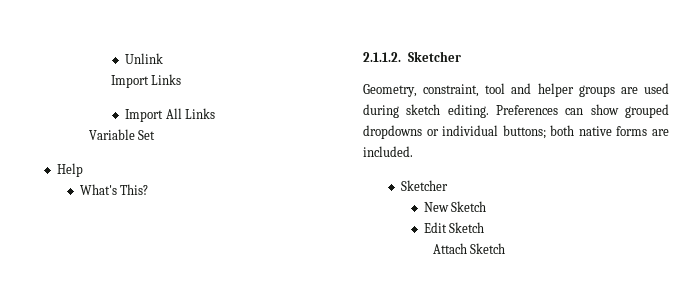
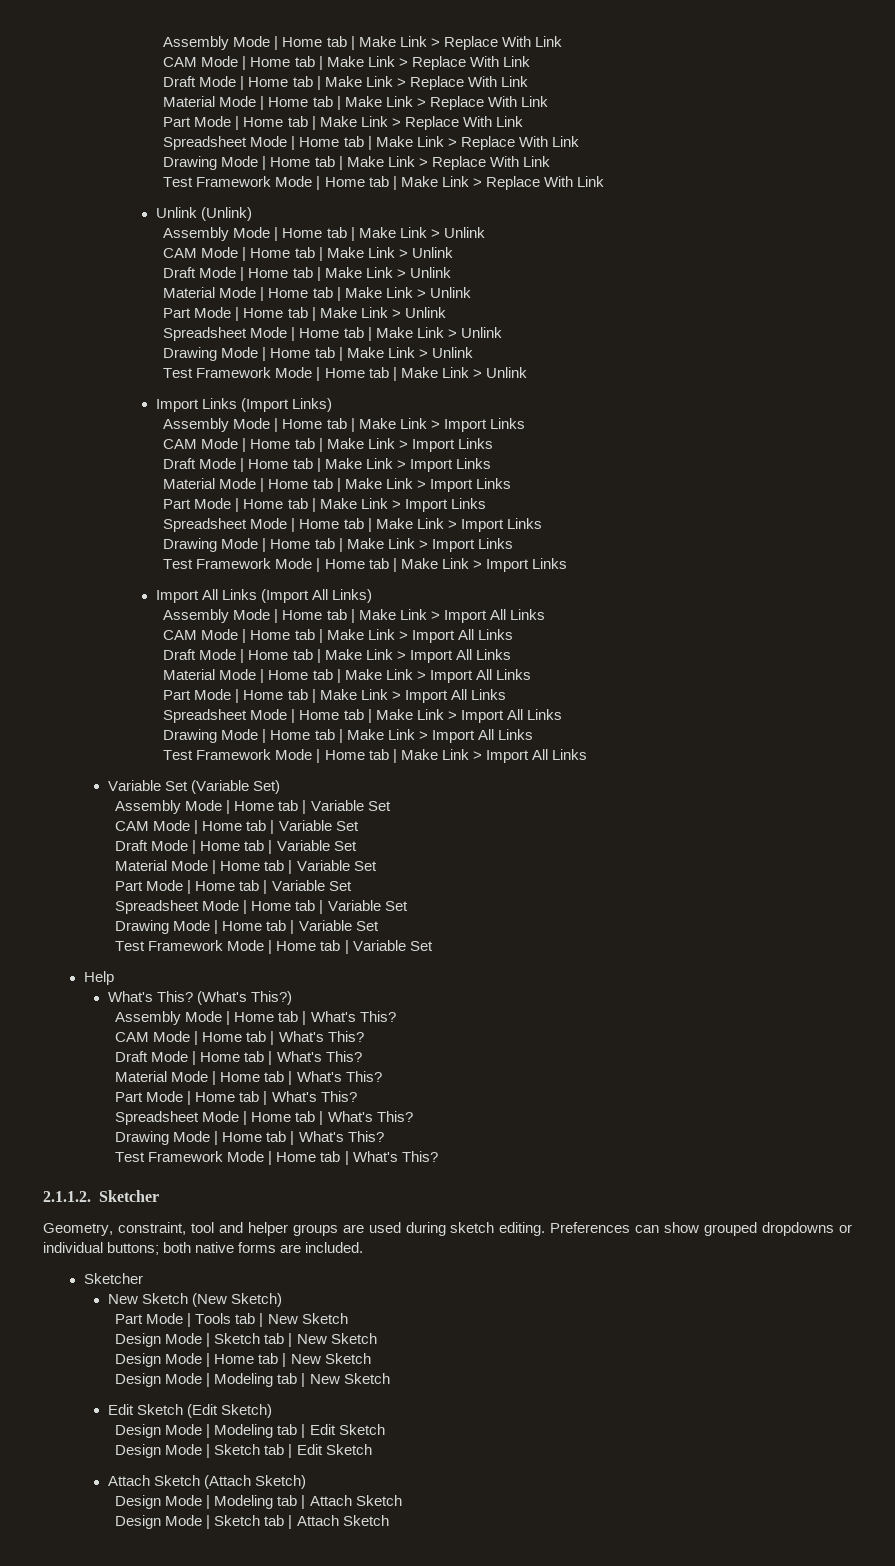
[125,53,164,64] Unlink // -> [163,36,562,50] [163,56,530,70] [163,76,528,90] [163,96,548,110] [163,116,523,130] [163,136,579,150] [163,156,550,170] [163,176,604,190] [155,207,252,221] [163,227,485,241] [163,247,453,261] [163,267,451,281] [163,287,471,301] [163,307,446,321] [163,327,502,341] [163,347,473,361] [163,367,527,381] [155,398,332,412] [163,418,525,432] [163,438,493,452] [163,458,491,472] [163,478,511,492] [163,498,486,512] [163,518,542,532] [163,538,513,552] [163,558,482,572] Assembly Mode | Home tab | Make Link > Replace With Link // CAM Mode | Home tab | Make Link > Replace With Link // Draft Mode | Home tab | Make Link > Replace With Link // Material Mode | Home tab | Make Link > Replace With Link // Part Mode | Home tab | Make Link > Replace With Link // Spreadsheet Mode | Home tab | Make Link > Replace With Link // Drawing Mode | Home tab | Make Link > Replace With Link // Test Framework Mode | Home tab | Make Link > Replace With Link // Unlink (Unlink) // Assembly Mode | Home tab | Make Link > Unlink // CAM Mode | Home tab | Make Link > Unlink // Draft Mode | Home tab | Make Link > Unlink // Material Mode | Home tab | Make Link > Unlink // Part Mode | Home tab | Make Link > Unlink // Spreadsheet Mode | Home tab | Make Link > Unlink // Drawing Mode | Home tab | Make Link > Unlink // Test Framework Mode | Home tab | Make Link > Unlink // Import Links (Import Links) // Assembly Mode | Home tab | Make Link > Import Links // CAM Mode | Home tab | Make Link > Import Links // Draft Mode | Home tab | Make Link > Import Links // Material Mode | Home tab | Make Link > Import Links // Part Mode | Home tab | Make Link > Import Links // Spreadsheet Mode | Home tab | Make Link > Import Links // Drawing Mode | Home tab | Make Link > Import Links // Test Framework Mode | Home tab | Make Link >
(216, 113) // -> [260,589,373,603] [163,609,545,623] [163,629,513,643] [163,649,511,663] [163,669,531,683] [163,689,506,703] [163,709,562,723] [163,729,533,743] [163,749,587,763] [107,780,280,794] [115,800,391,814] [115,820,359,834] [115,840,357,854] [115,860,377,874] [115,880,352,894] [115,900,408,914] [115,920,379,934] [115,940,349,954] (Import All Links) // Assembly Mode | Home tab | Make Link > Import All Links // CAM Mode | Home tab | Make Link > Import All Links // Draft Mode | Home tab | Make Link > Import All Links // Material Mode | Home tab | Make Link > Import All Links // Part Mode | Home tab | Make Link > Import All Links // Spreadsheet Mode | Home tab | Make Link > Import All Links // Drawing Mode | Home tab | Make Link > Import All Links // Test Framework Mode | Home tab | Make Link > Import All Links // Variable Set (Variable Set) // Assembly Mode | Home tab | Variable Set // CAM Mode | Home tab | Variable Set // Draft Mode | Home tab | Variable Set // Material Mode | Home tab | Variable Set // Part Mode | Home tab | Variable Set // Spreadsheet Mode | Home tab | Variable Set // Drawing Mode | Home tab | Variable Set // Test Framework Mode | Home tab |
(149, 189) none -> [196,991,292,1005] [115,1011,396,1025] [115,1031,364,1045] [115,1051,362,1065] [115,1071,382,1085] [115,1091,357,1105] [115,1111,413,1125] [115,1131,384,1145] [115,1151,438,1165] (What's This?) // Assembly Mode | Home tab | What's This? // CAM Mode | Home tab | What's This? // Draft Mode | Home tab | What's This? // Material Mode | Home tab | What's This? // Part Mode | Home tab | What's This? // Spreadsheet Mode | Home tab | What's This? // Drawing Mode | Home tab | What's This? // Test Framework Mode | Home tab | What's This?
[423,222,485,233] // Edit Sketch // -> [191,1293,282,1307] [115,1313,348,1327] [115,1333,377,1347] [115,1353,371,1367] [115,1373,390,1387] [107,1404,272,1418] [115,1424,385,1438] [115,1444,372,1458] [107,1475,306,1489] [115,1495,402,1509] [115,1515,293,1529] (New Sketch) // Part Mode | Tools tab | New Sketch // Design Mode | Sketch tab | New Sketch // Design Mode | Home tab | New Sketch // Design Mode | Modeling tab | New Sketch // Edit Sketch (Edit Sketch) // Design Mode | Modeling tab | Edit Sketch // Design Mode | Sketch tab | Edit Sketch // Attach Sketch (Attach Sketch) // Design Mode | Modeling tab | Attach Sketch // Design Mode | Sketch tab |

